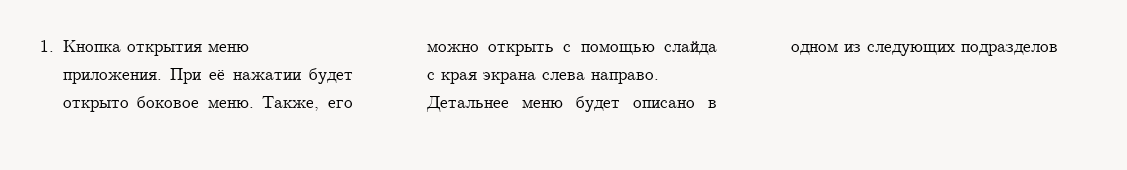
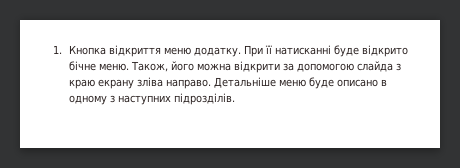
[126,43,249,56] [62,68,353,84] [62,96,353,112] [426,41,717,56] [426,72,659,84] [425,96,717,112] [790,43,1058,56] открытия меню приложения. При её нажатии будет открыто боковое меню. Также, его можно открыть с помощью слайда с края экрана слева направо. Детальнее меню будет описано в одном из следующих подразделов -> [109,45,409,57] [69,61,402,73] [69,77,388,89] [69,93,236,105] відкриття меню додатку. При її натисканні буде відкрито бічне меню. Також, його можна відкрити за допомогою слайда з краю екрану зліва направо. Детальніше меню буде описано в одному з наступних підрозділів.

